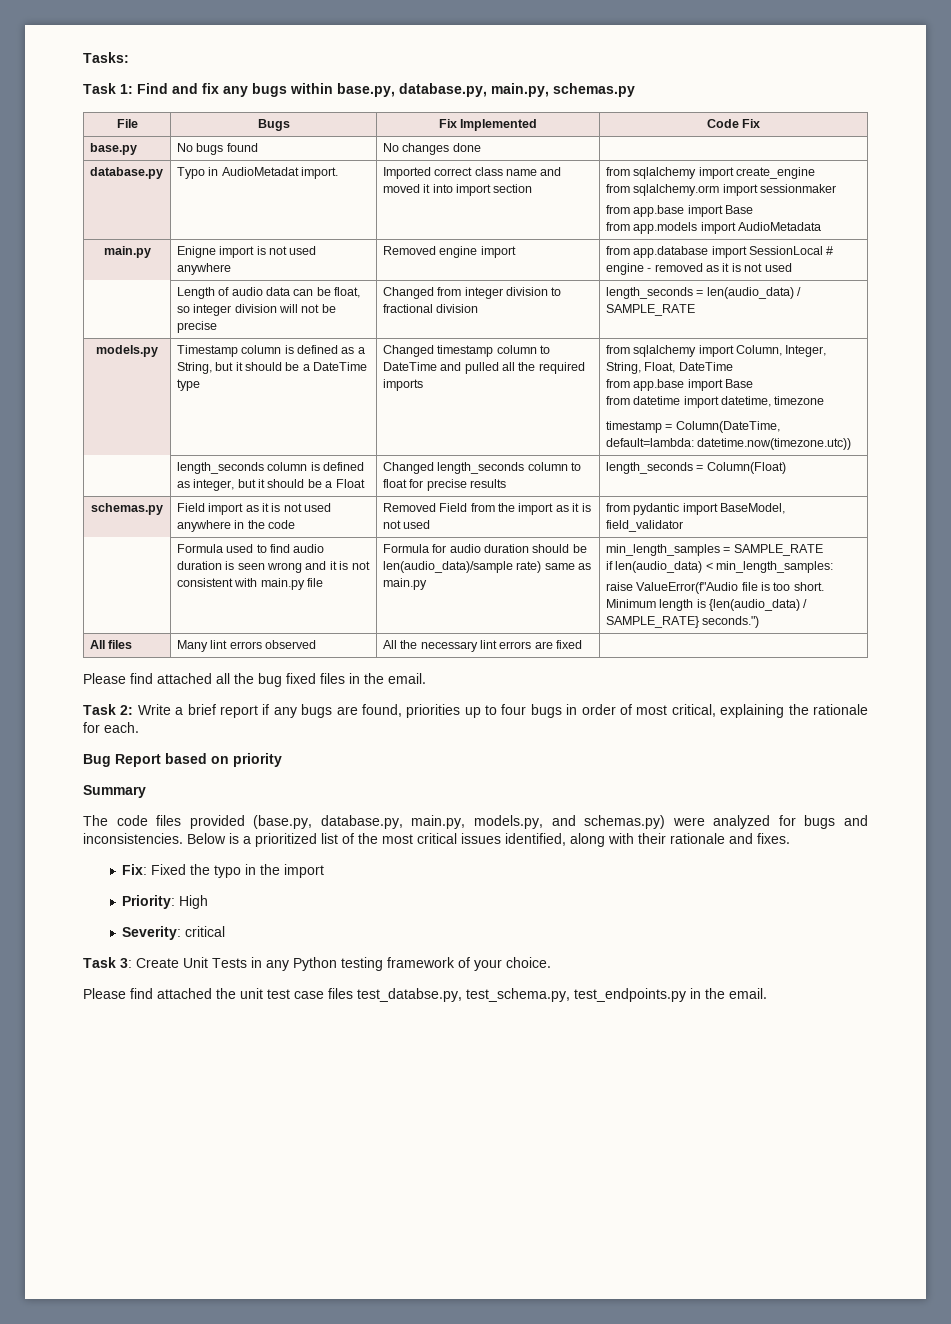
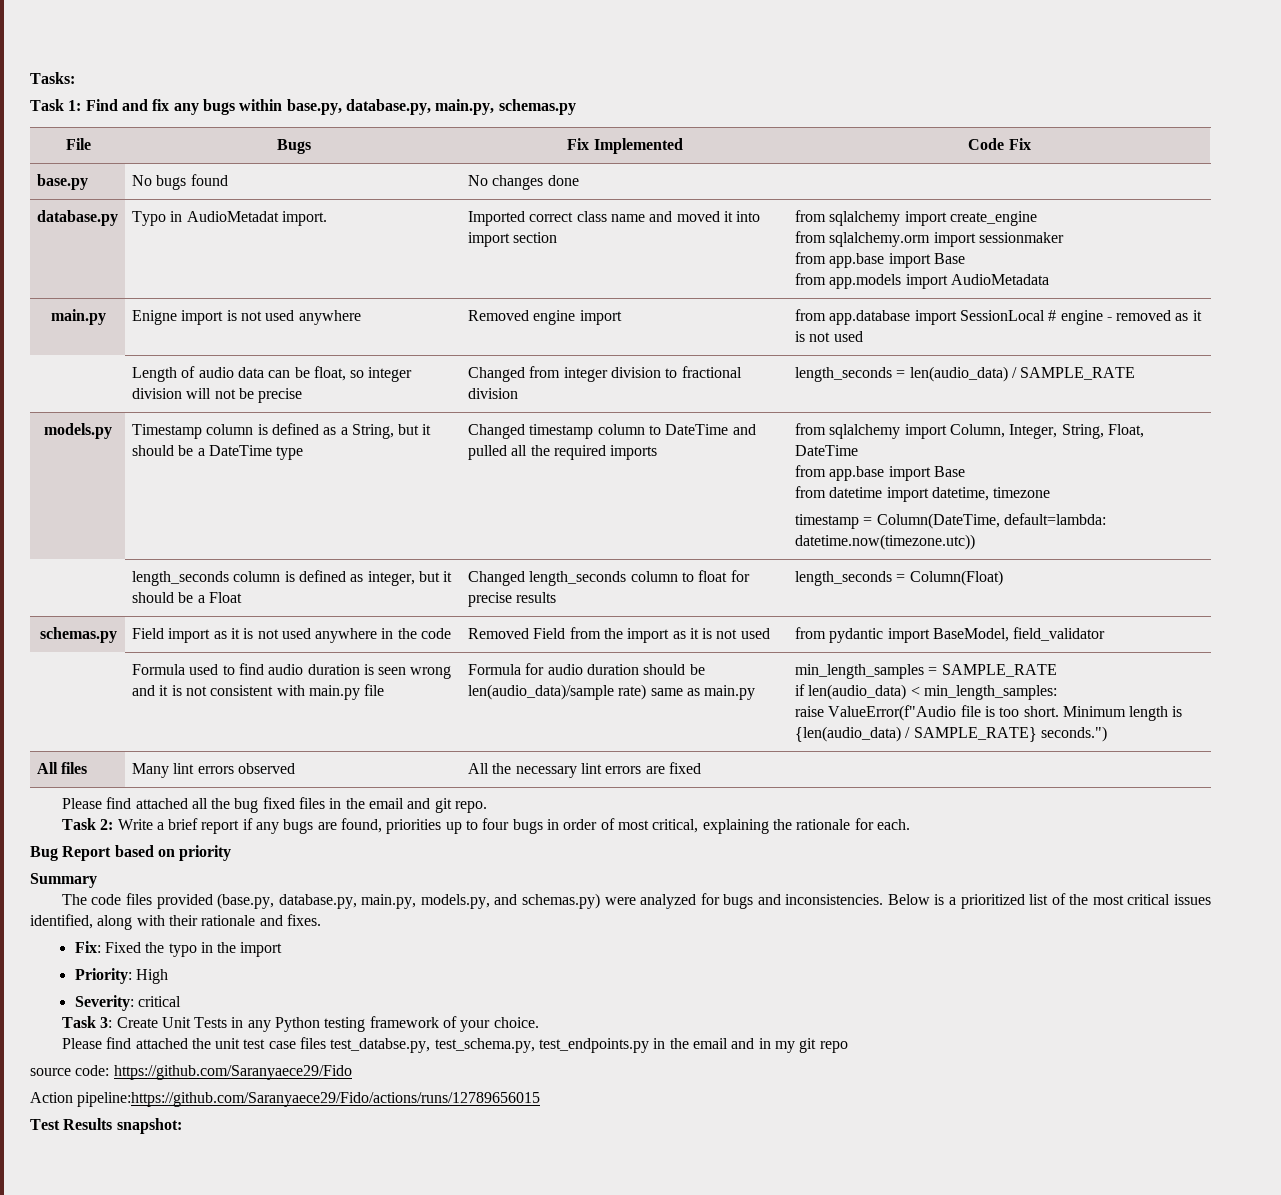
[388,673,426,684] email. -> [369,798,488,813] email and git repo.
[729,988,767,999] email. -> [693,1038,848,1053] [30,1065,352,1080] [30,1092,541,1107] [30,1118,182,1134] email and in my git repo // source code: https://github.com/Saranyaece29/Fido // Action pipeline:https://github.com/Saranyaece29/Fido/actions/runs/12789656015 // Test Results snapshot:

